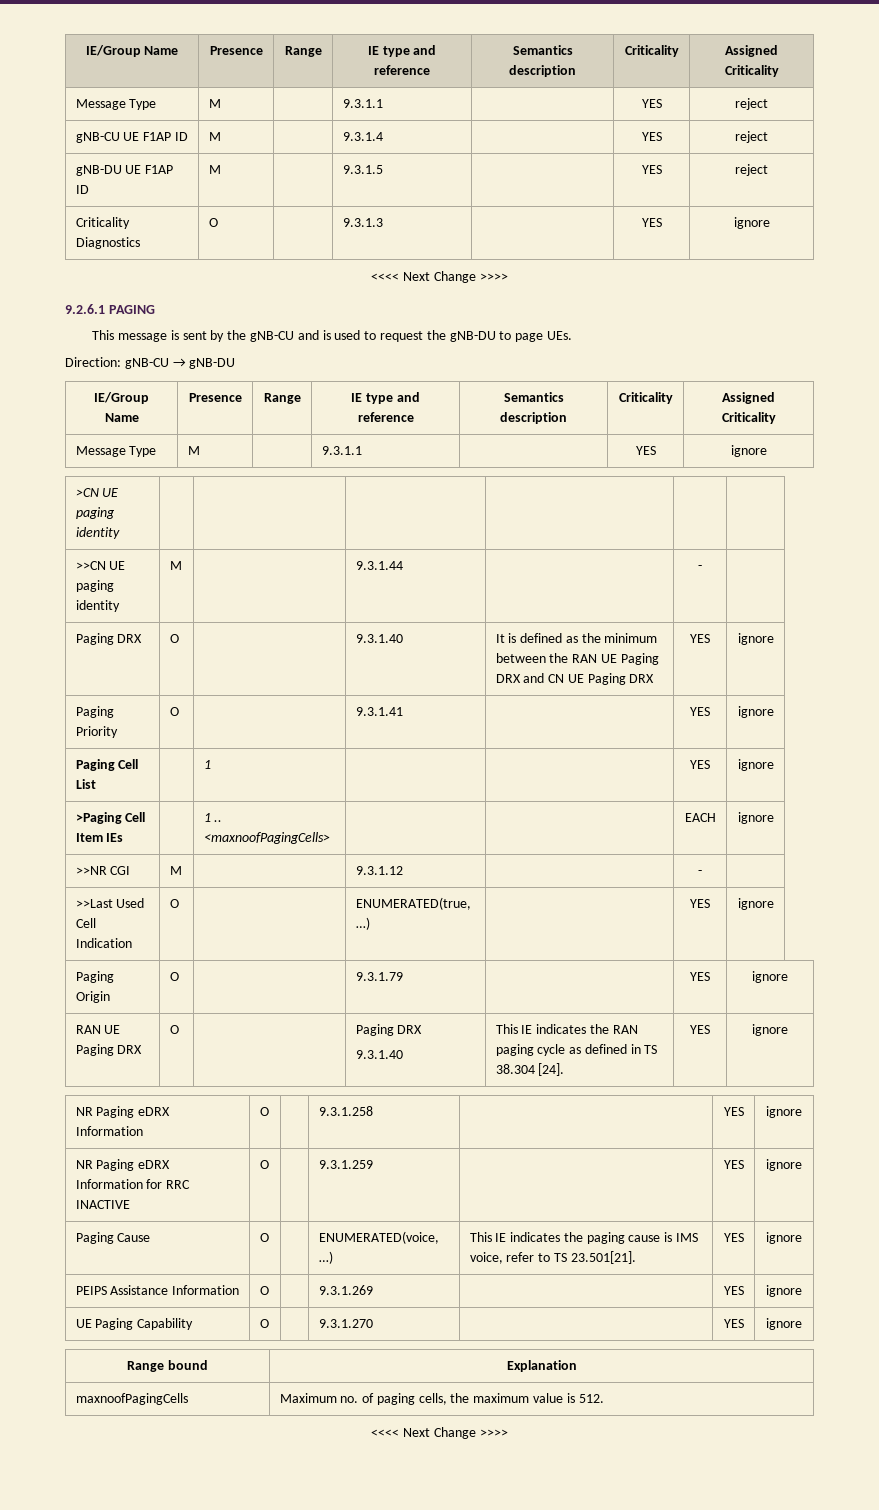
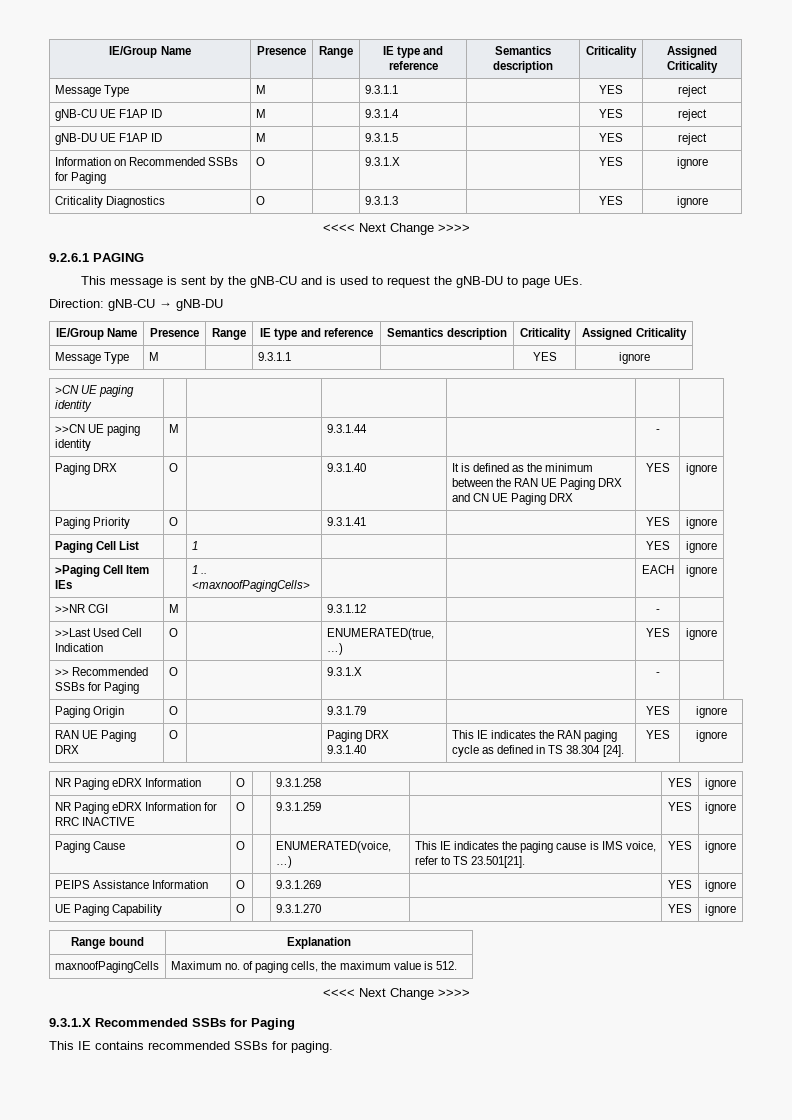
(768, 170) none -> [54,157,239,166] [54,172,106,184] [255,157,265,166] [364,157,400,166] [599,157,623,166] [676,157,708,169] // Information on Recommended SSBs for Paging | O | | 9.3.1.X | | YES | ignore
(774, 904) none -> [54,667,148,676] [54,682,140,694] [168,667,178,676] [326,667,362,676] [655,672,660,676] // >> Recommended SSBs for Paging | O | | 9.3.1.X | | - |
(508, 1433) none -> [49,1018,295,1030] [49,1041,333,1053] // 9.3.1.X Recommended SSBs for Paging // This IE contains recommended SSBs for paging.

